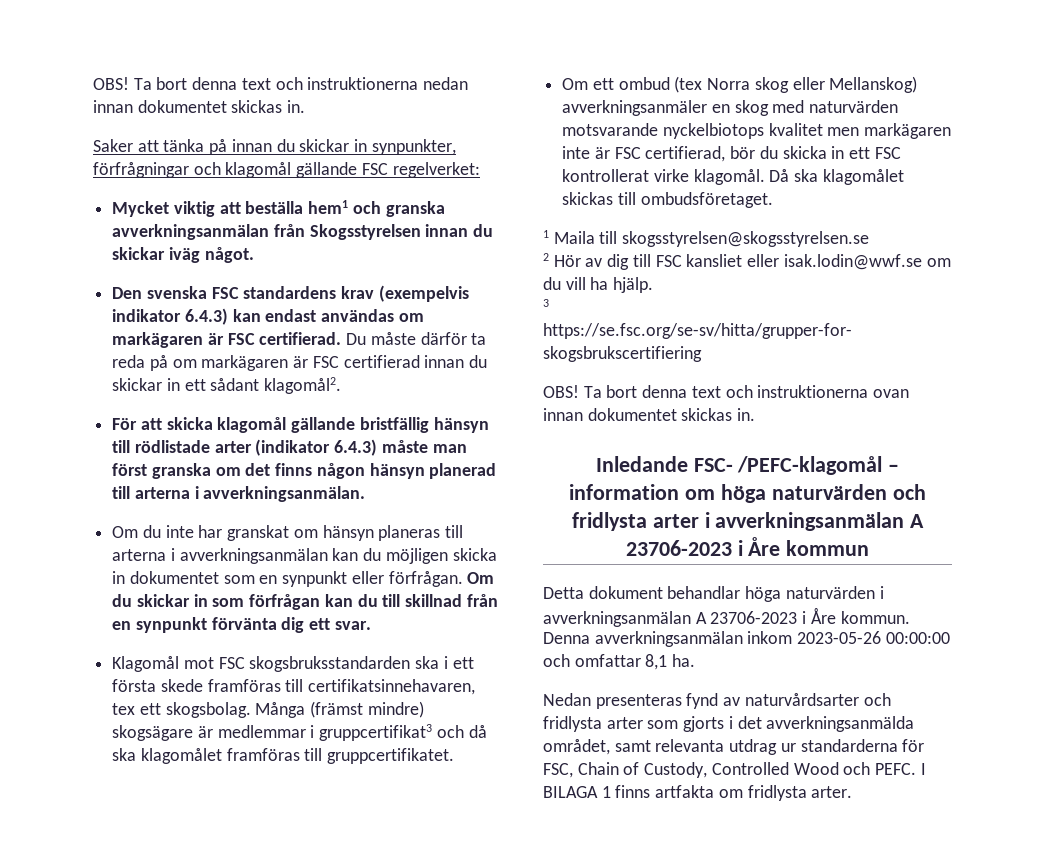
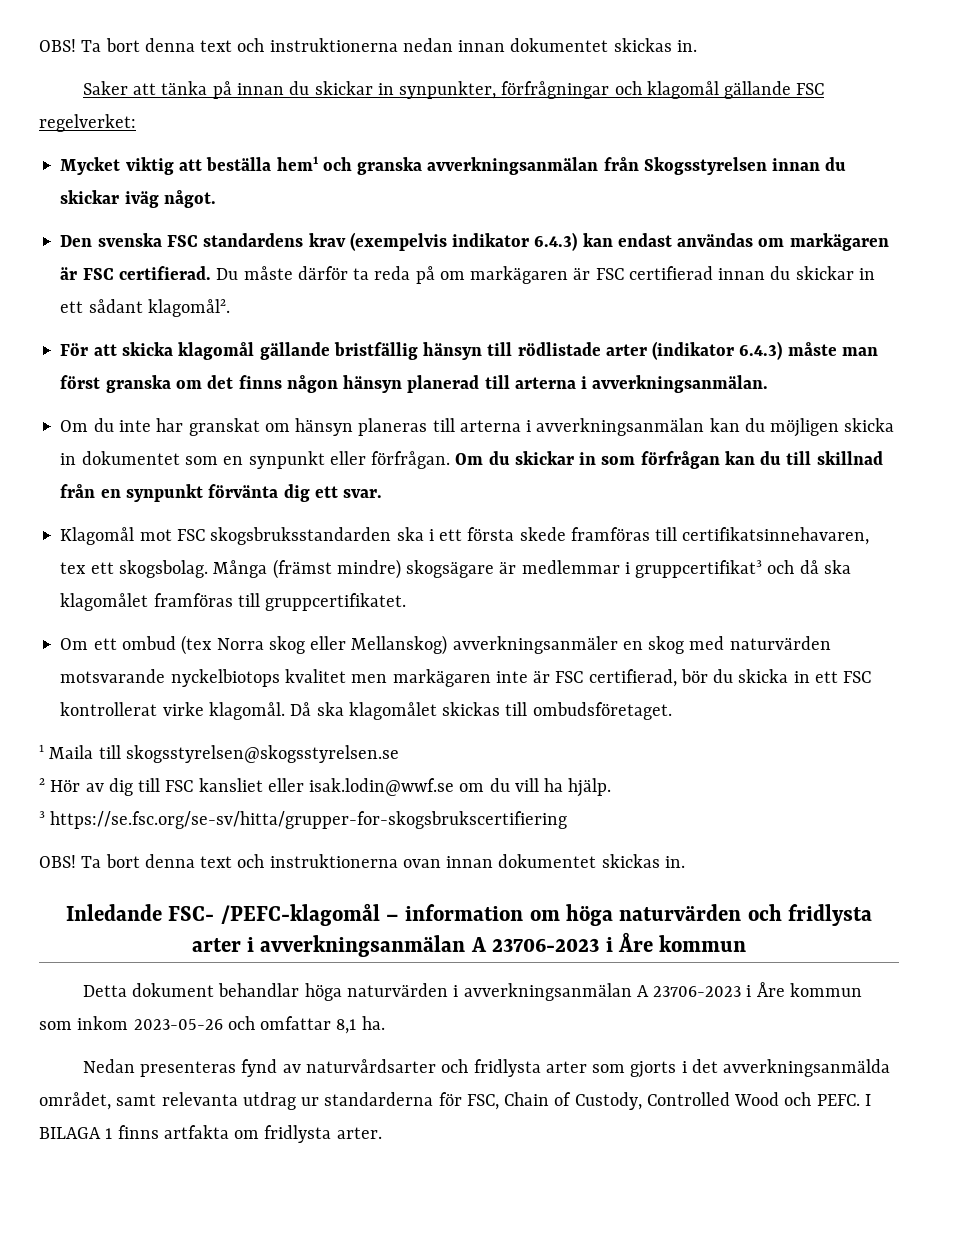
[840,611,910,624] [543,631,743,647] kommun. Denna avverkningsanmälan -> [789,983,862,997] [39,1021,72,1030] kommun som
[885,632,950,644] 00:00:00 -> (223, 1024) none

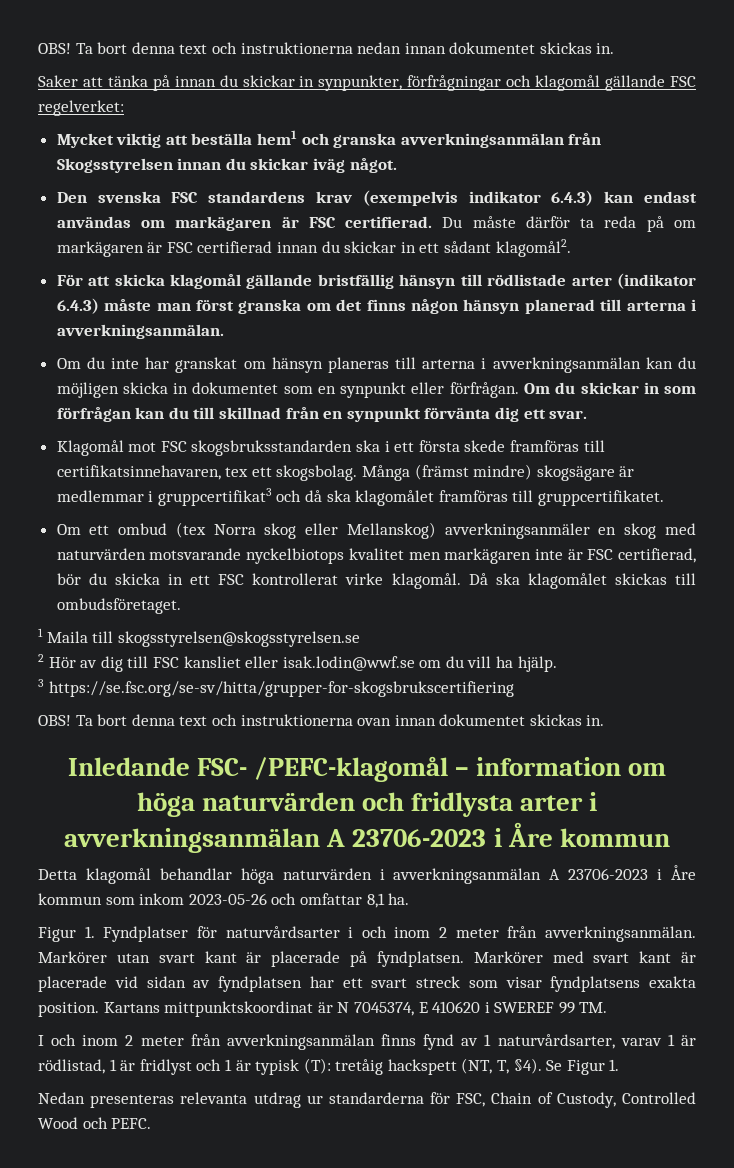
[132,983,215,997] dokument -> [85,868,151,884] klagomål
[82,1059,891,1078] [39,1092,157,1110] Nedan presenteras fynd av naturvårdsarter och fridlysta arter som gjorts i det avverkningsanmälda området, samt -> [38,926,696,942] [38,951,696,967] [38,976,696,992] [38,1001,608,1017] [38,1034,696,1050] [38,1058,620,1075] [38,1092,175,1108] Figur 1. Fyndplatser för naturvårdsarter i och inom 2 meter från avverkningsanmälan. Markörer utan svart kant är placerade på fyndplatsen. Markörer med svart kant är placerade vid sidan av fyndplatsen har ett svart streck som visar fyndplatsens exakta position. Kartans mittpunktskoordinat är N 7045374, E 410620 i SWEREF 99 TM. // I och inom 2 meter från avverkningsanmälan finns fynd av 1 naturvårdsarter, varav 1 är rödlistad, 1 är fridlyst och 1 är typisk (T): tretåig hackspett (NT, T, §4). Se Figur 1. // Nedan presenteras
[864,1094,871,1106] [39,1125,382,1143] I BILAGA 1 finns artfakta om fridlysta arter. -> (152, 1123) none

